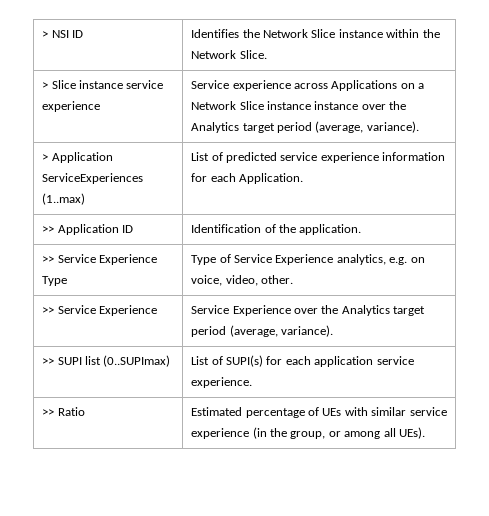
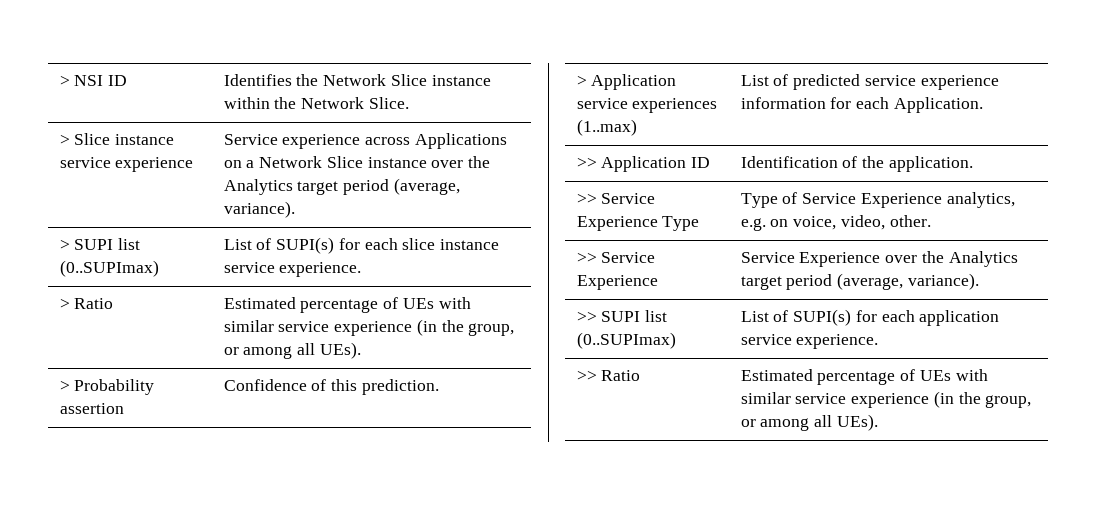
[314,101,407,110] [191,121,419,133] instance over the Analytics target period (average, variance). -> [431,156,490,168] [223,178,460,195] [223,201,295,218] [59,238,141,250] [59,260,159,277] [223,237,499,254] [223,262,362,277] [59,298,114,309] [223,297,471,313] [223,319,515,336] [223,342,361,359] [59,379,155,395] [59,403,124,414] [223,379,439,395] over the Analytics target period (average, variance). // > SUPI list (0..SUPImax) | List of SUPI(s) for each slice instance service experience. // > Ratio | Estimated percentage of UEs with similar service experience (in the group, or among all UEs). // > Probability assertion | Confidence of this prediction.
[42,173,144,184] ServiceExperiences -> [576,98,718,113] service experiences

